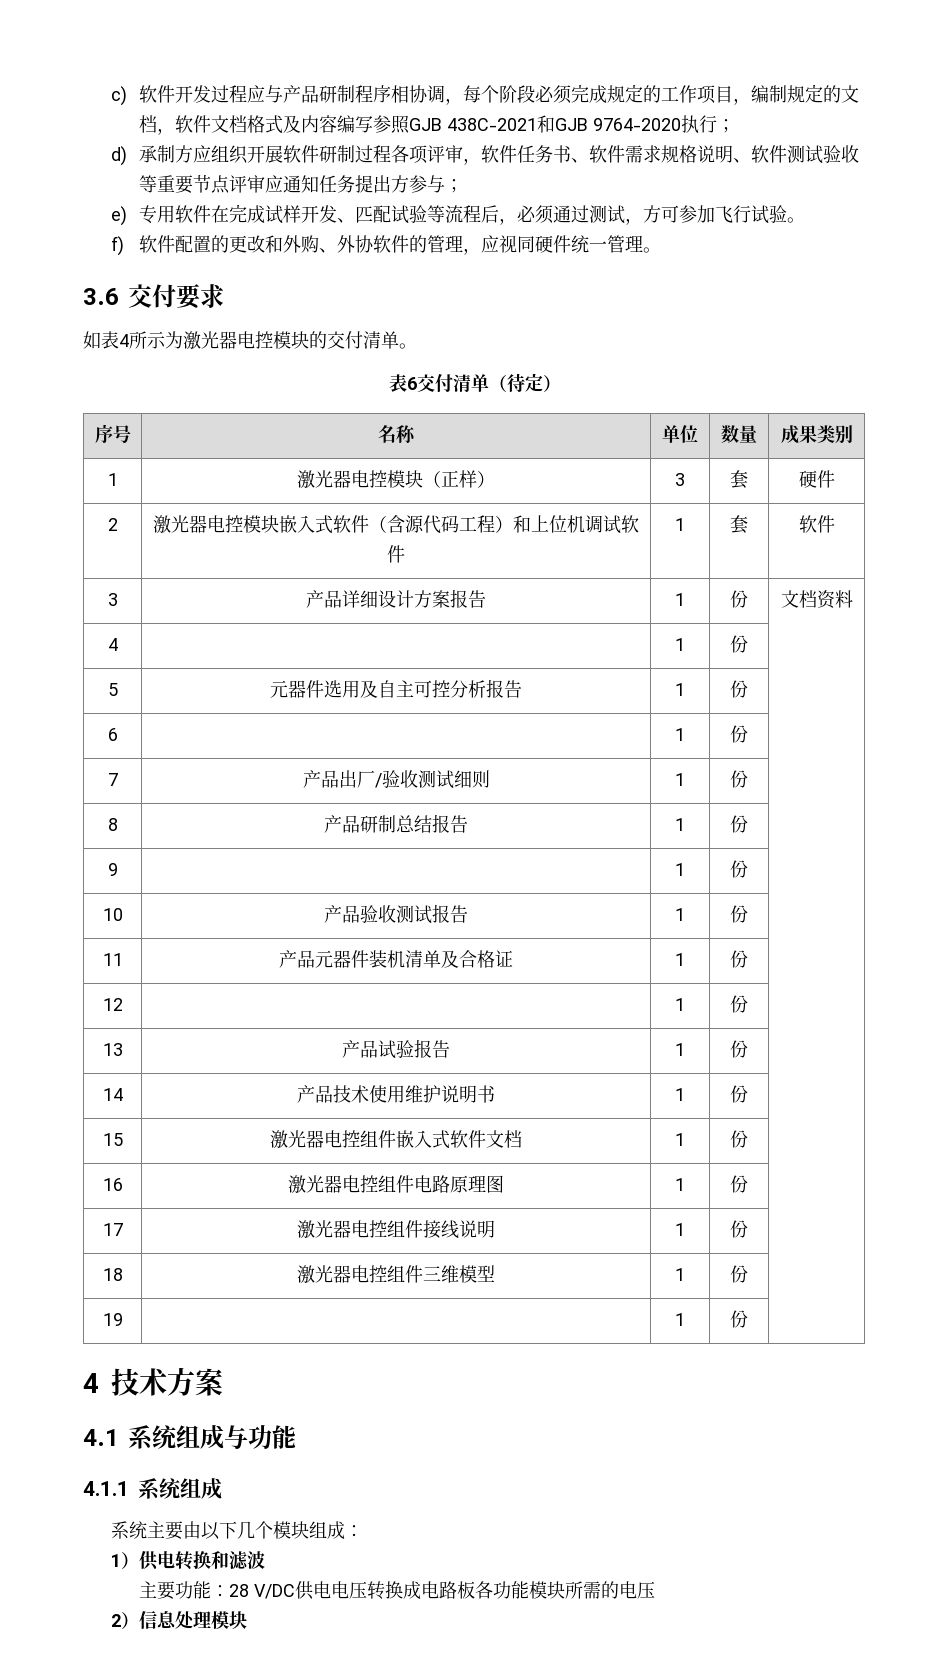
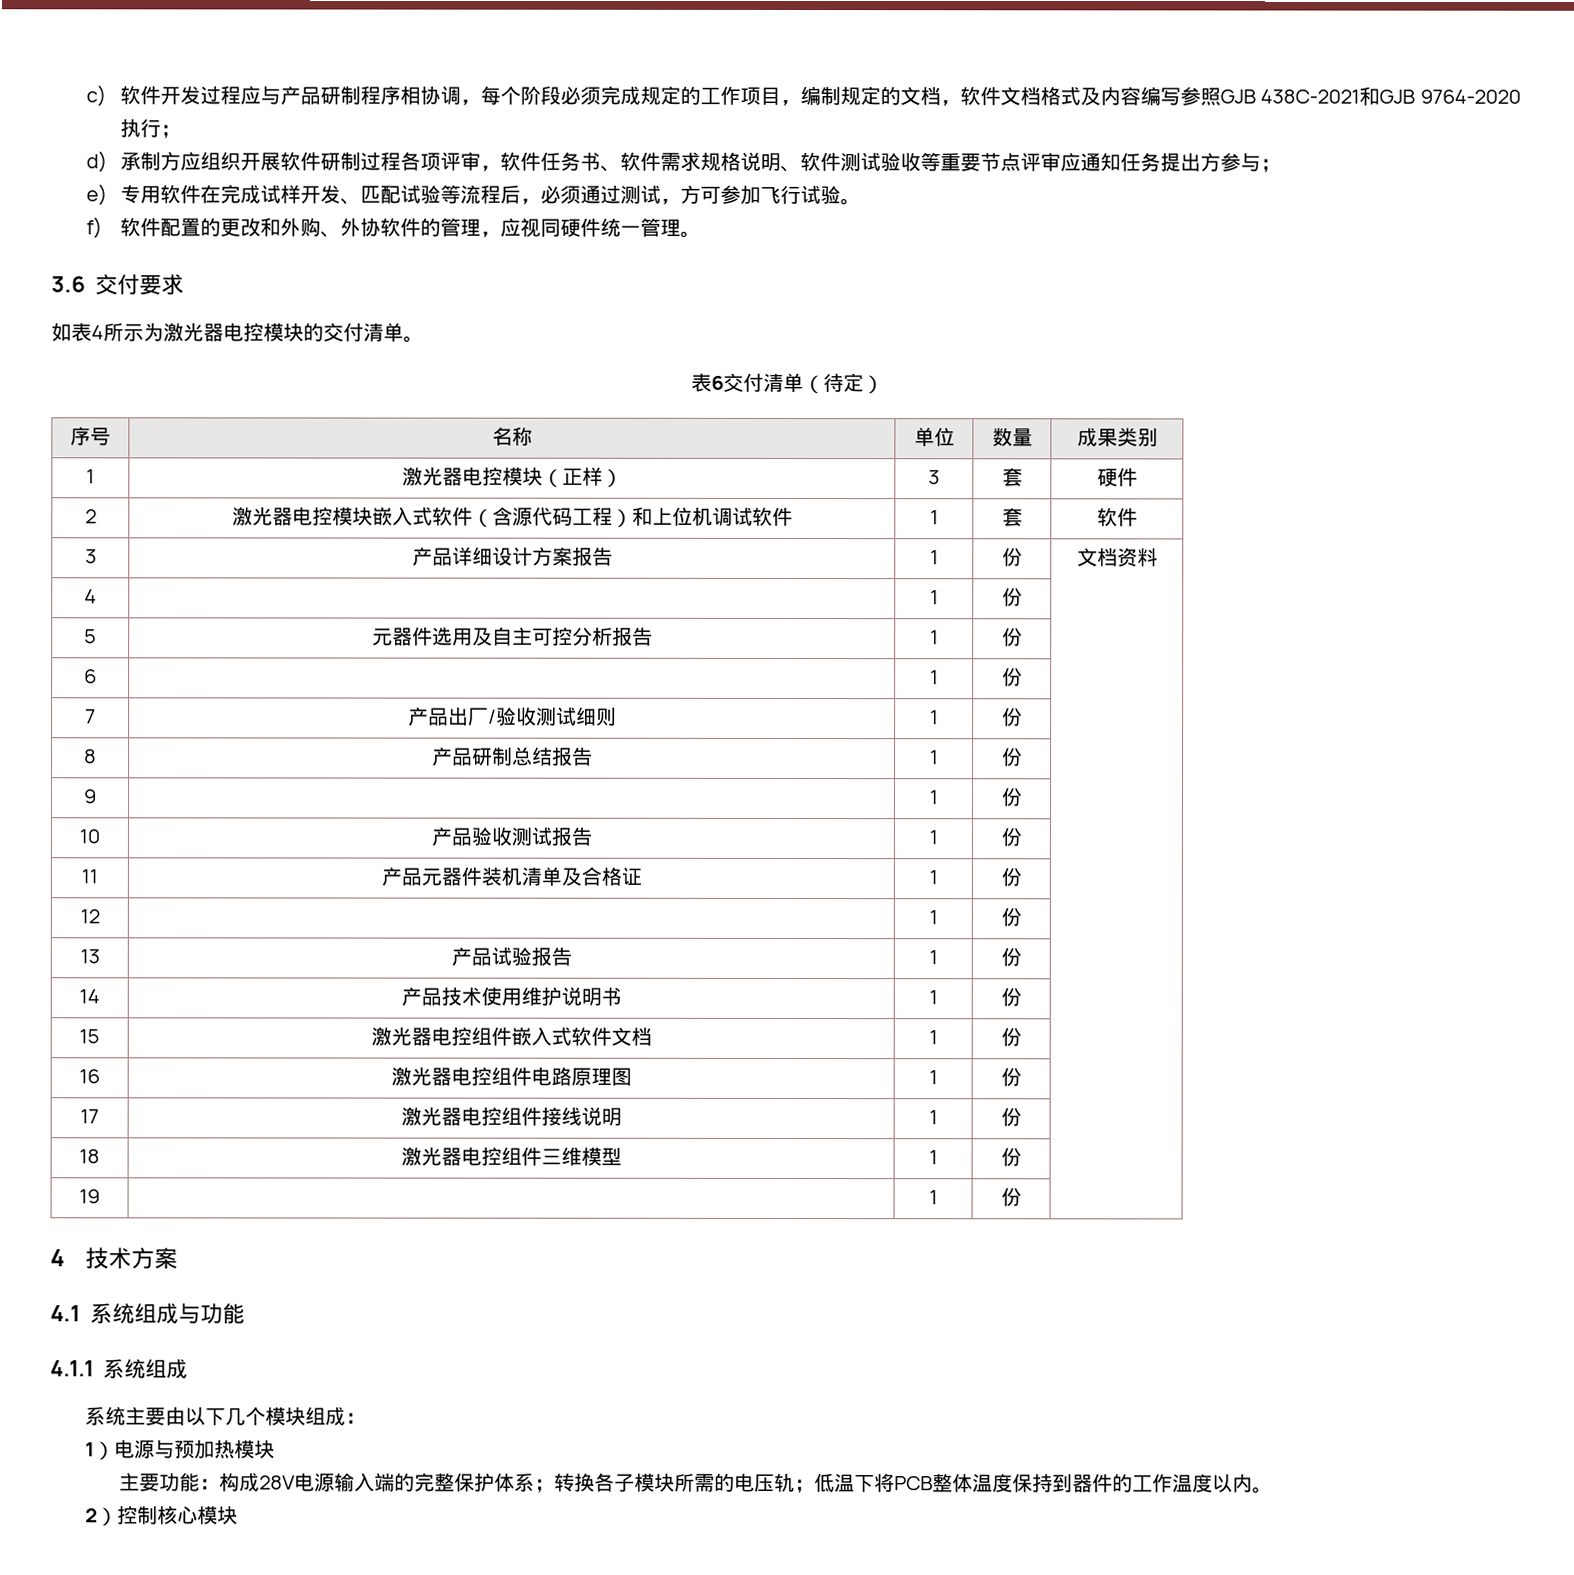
[139,1550,266,1571] 供电转换和滤波 -> [113,1439,275,1460] 电源与预加热模块
[229,1581,656,1600] 28 V/DC供电电压转换成电路板各功能模块所需的电压 -> [219,1472,1274,1494] 构成28V电源输入端的完整保护体系；转换各子模块所需的电压轨；低温下将PCB整体温度保持到器件的工作温度以内。
[139,1611,212,1629] 信息处理 -> [116,1505,198,1525] 控制核心

